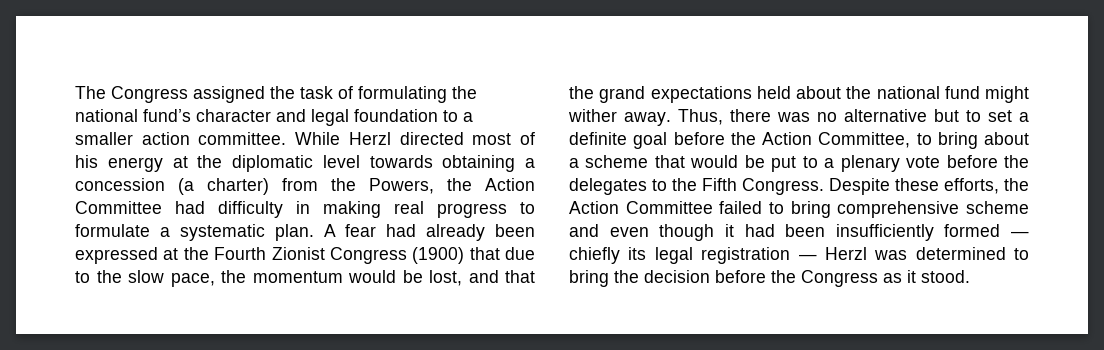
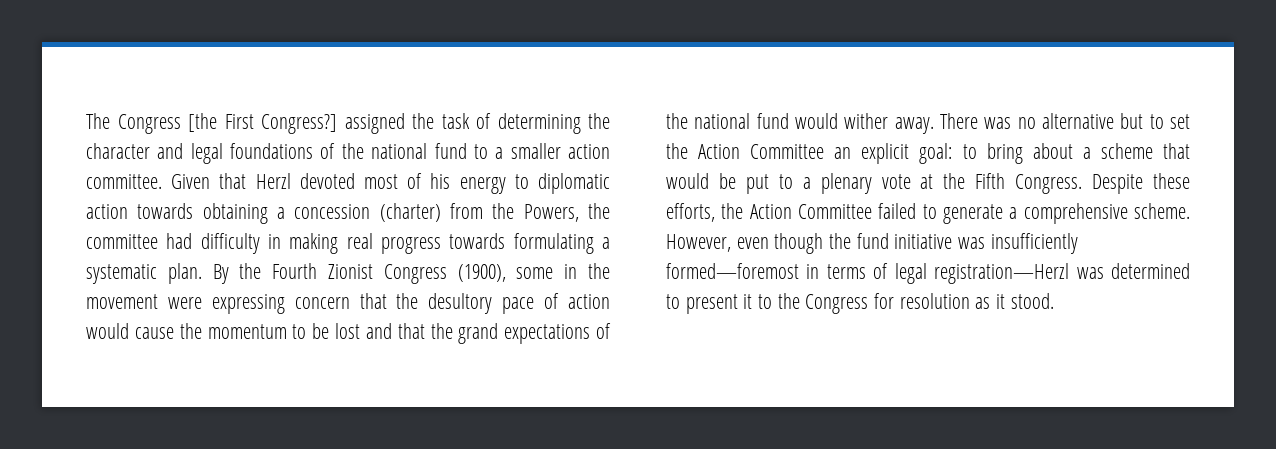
(188, 94) none -> [188,113,337,134] [the First Congress?]
[358,86,477,103] [75,109,438,126] formulating the national fund’s character and legal foundation -> [497,113,610,134] [86,143,467,164] determining the character and legal foundations of the national fund
[295,132,535,145] [75,155,360,172] While Herzl directed most of his energy at the diplomatic level -> [171,173,610,194] [86,204,128,219] Given that Herzl devoted most of his energy to diplomatic action
[178,178,269,195] (a charter) -> [379,203,441,222] (charter)
[485,178,535,191] [75,201,162,214] Action Committee -> [86,234,158,249] committee
[520,202,535,214] [75,224,150,237] to formulate -> [449,233,594,254] towards formulating
[323,224,535,241] [75,247,535,264] [75,270,462,287] A fear had already been expressed at the Fourth Zionist Congress (1900) that due to the slow pace, the momentum would be lost, -> [212,263,610,284] [86,293,611,314] [86,323,361,339] By the Fourth Zionist Congress (1900), some in the movement were expressing concern that the desultory pace of action would cause the momentum to be lost
[756,86,1029,103] held about the national fund might -> [596,323,611,339] [666,113,839,129] of the national fund would
[678,109,771,125] Thus, there -> [939,113,978,129] There
[1019,112,1029,122] [569,132,911,149] a definite goal before the Action Committee, -> [666,143,953,164] the Action Committee an explicit goal:
[946,155,1029,168] [569,178,667,195] before the delegates to -> [920,174,934,189] at
[790,201,1029,218] [569,224,1029,241] [569,247,1029,264] [569,270,878,287] bring comprehensive scheme and even though it had been insufficiently formed — chiefly its legal registration — Herzl was determined to bring the decision before the Congress -> [943,203,1190,224] [666,233,1078,254] [666,263,1190,284] [666,293,970,314] generate a comprehensive scheme. However, even though the fund initiative was insufficiently formed—foremost in terms of legal registration—Herzl was determined to present it to the Congress for resolution

